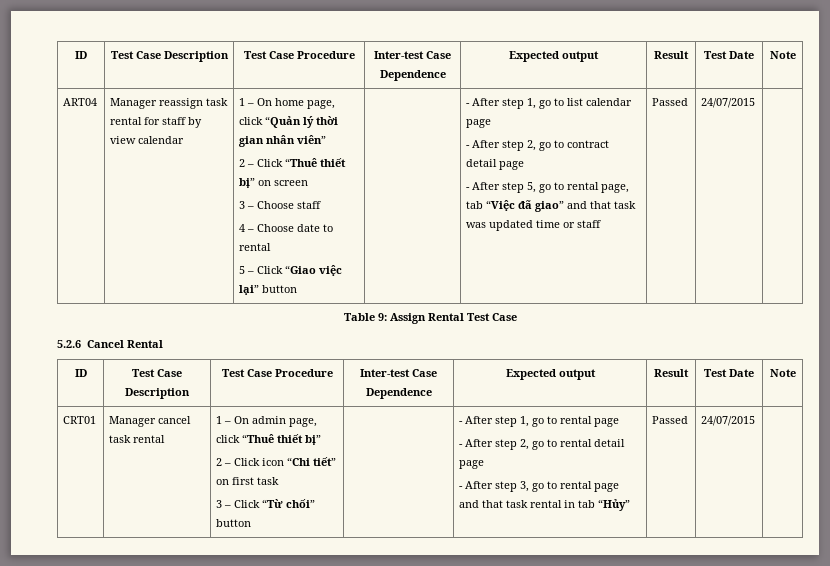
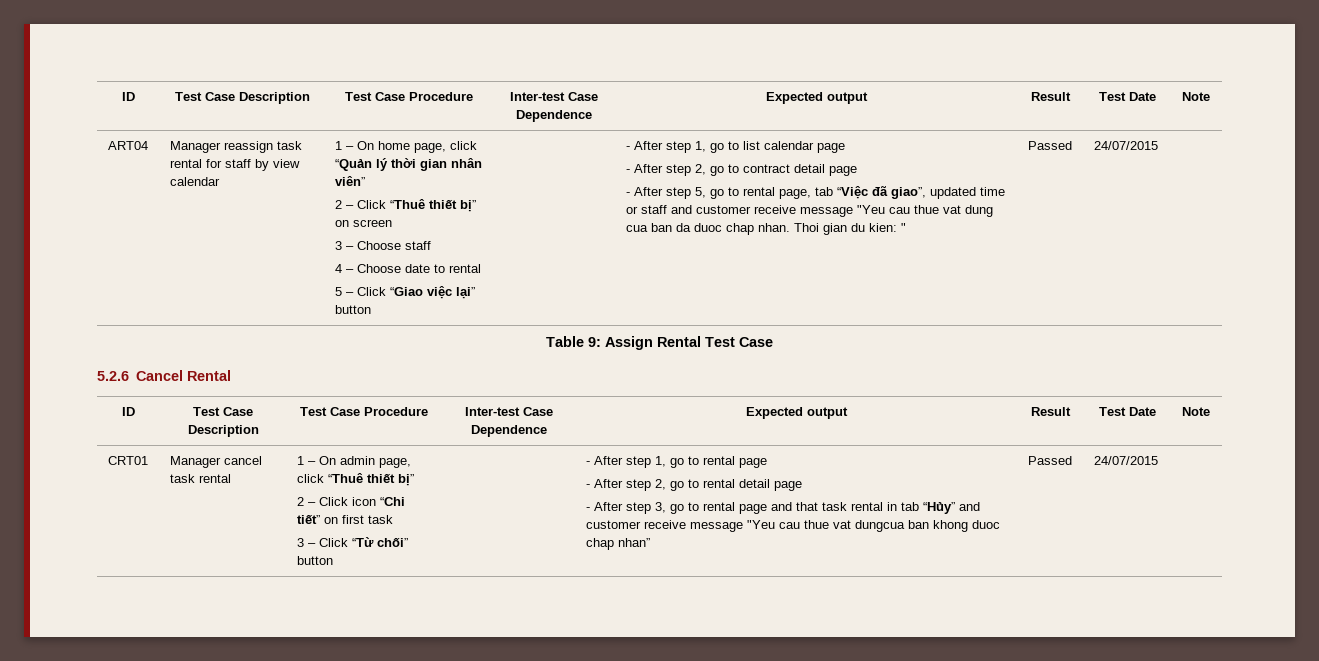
[535,201,637,212] [466,222,487,228] giao” and that task was -> [890,187,926,199] giao”,
(602, 224) none -> [670,205,993,217] [625,223,906,235] and customer receive message "Yeu cau thue vat dung cua ban da duoc chap nhan. Thoi gian du kien: "
(631, 505) none -> [958,502,980,511] [585,520,1000,532] [585,538,650,550] and customer receive message "Yeu cau thue vat dungcua ban khong duoc chap nhan”

